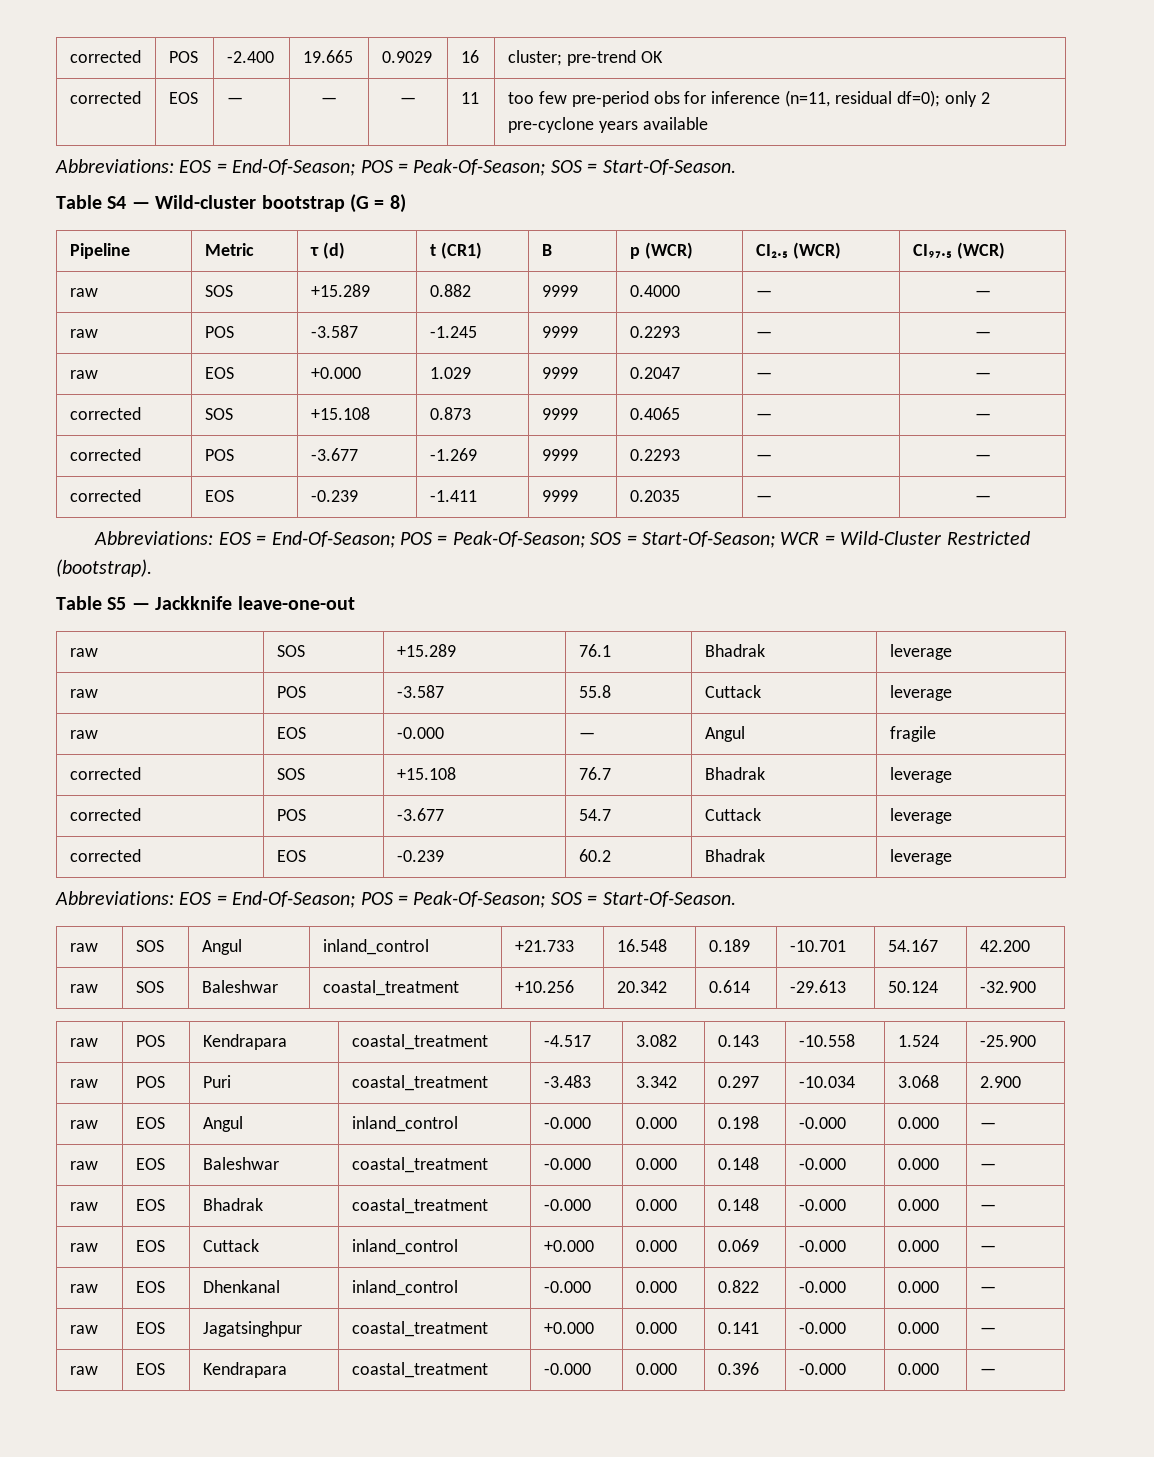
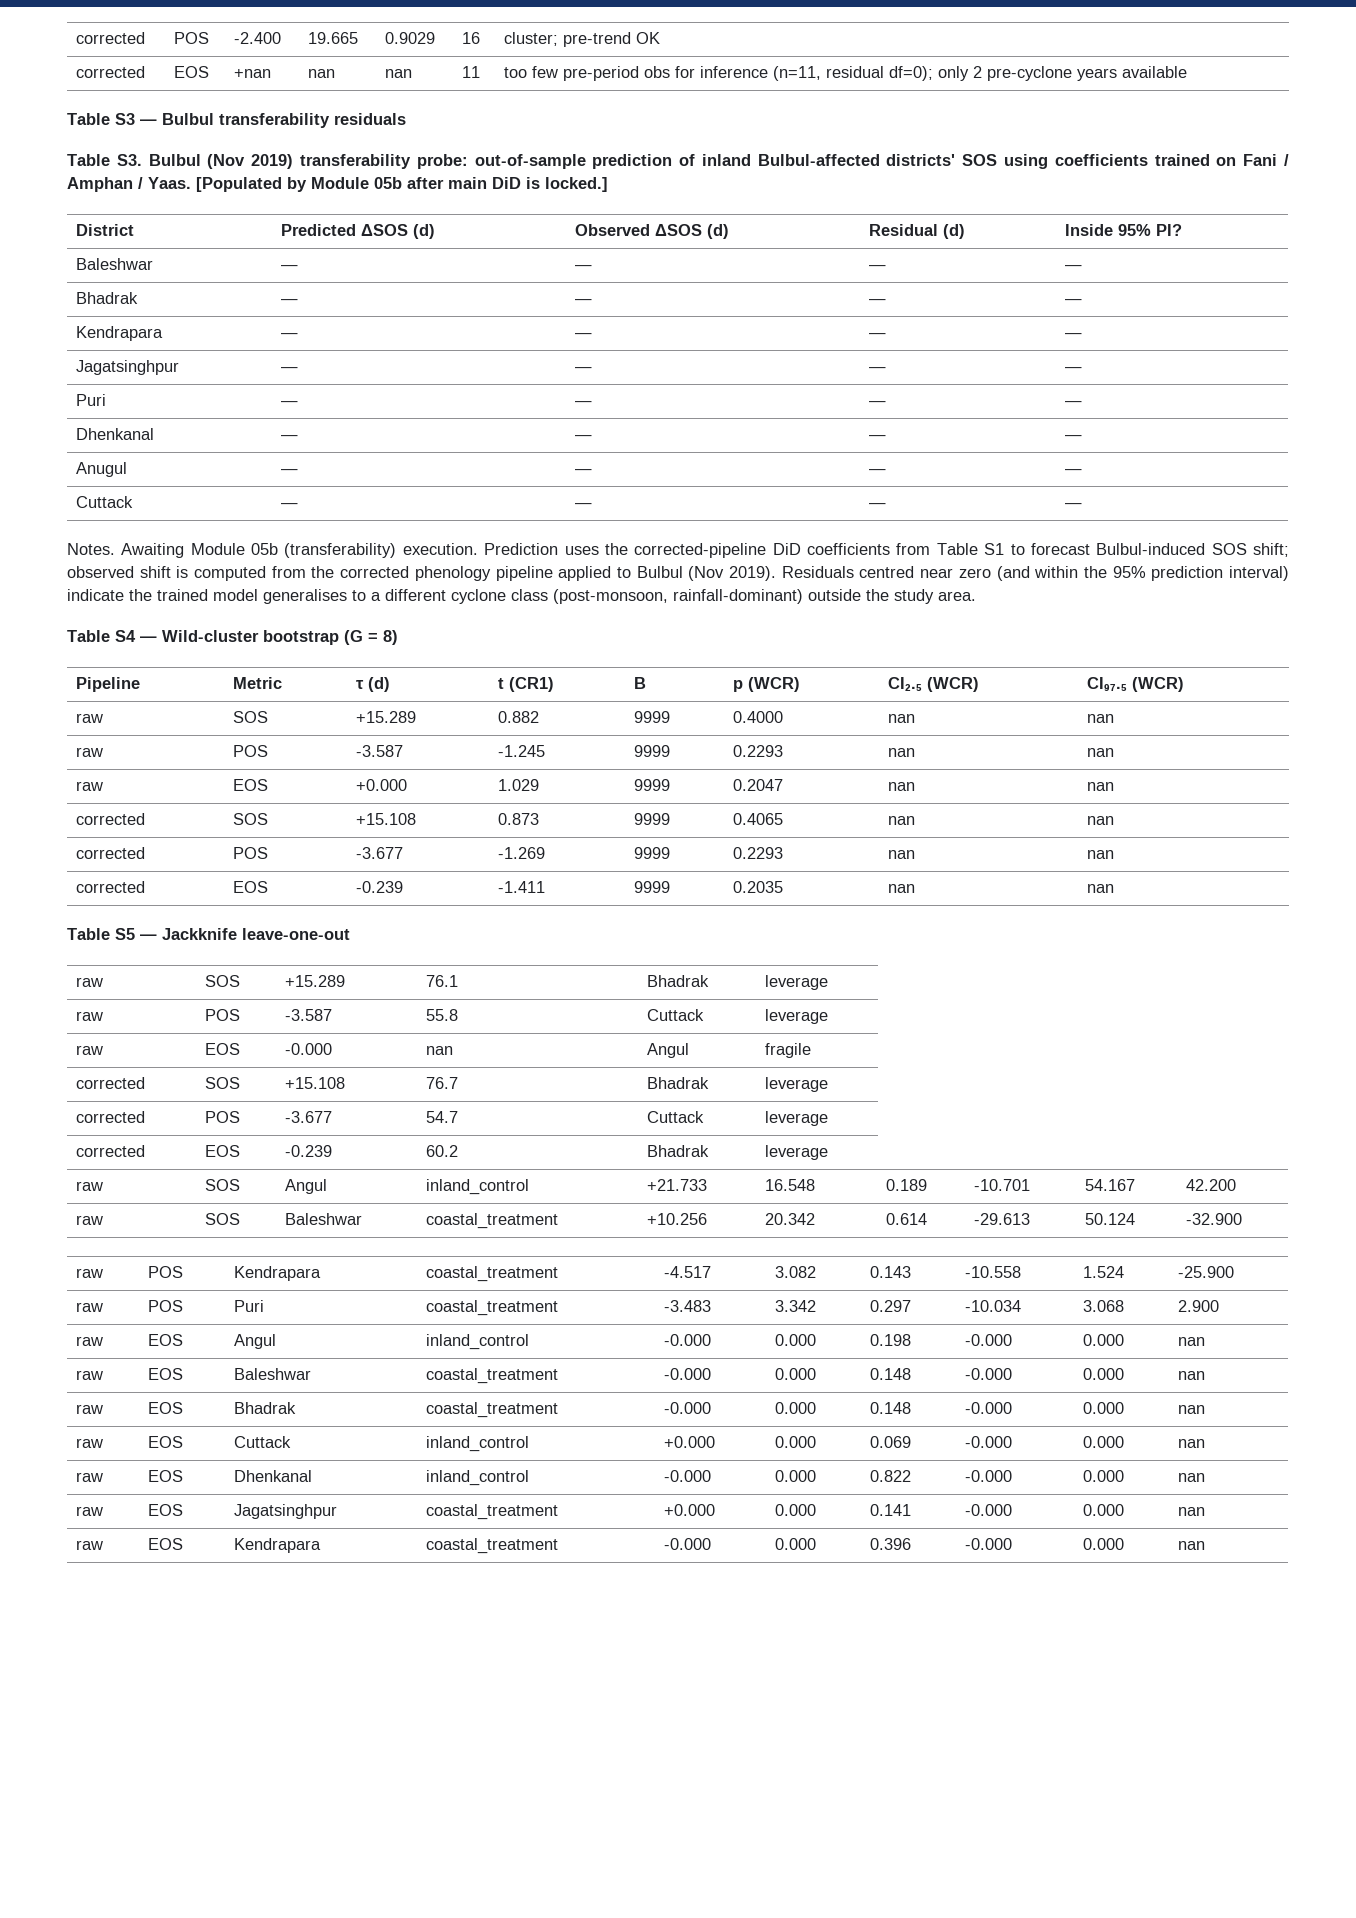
[226,97,243,104] [321,97,337,104] [400,97,416,104] — | — | — -> [234,69,272,78] [308,69,336,78] [385,69,413,78] +nan | nan | nan
[55,159,736,176] Abbreviations: EOS = End-Of-Season; POS = Peak-Of-Season; SOS = Start-Of-Season. -> [67,113,406,128] [67,154,1290,169] [67,177,608,192] [76,224,135,236] [281,224,436,239] [575,224,730,239] [869,224,966,239] [1065,224,1183,236] [76,258,154,270] [281,265,299,270] [575,265,593,270] [869,265,887,270] [1065,265,1083,270] [76,292,139,304] [281,299,299,304] [575,299,593,304] [869,299,887,304] [1065,299,1083,304] [76,326,164,341] [281,333,299,338] [575,333,593,338] [869,333,887,338] [1065,333,1083,338] [76,360,180,375] [281,367,299,372] [575,367,593,372] [869,367,887,372] [1065,367,1083,372] [76,394,107,406] [281,401,299,406] [575,401,593,406] [869,401,887,406] [1065,401,1083,406] [76,428,155,440] [281,435,299,440] [575,435,593,440] [869,435,887,440] [1065,435,1083,440] [76,462,128,477] [281,469,299,474] [575,469,593,474] [869,469,887,474] [1065,469,1083,474] [76,496,134,508] [281,503,299,508] [575,503,593,508] [869,503,887,508] [1065,503,1083,508] [67,543,1289,558] [67,566,1289,581] [67,589,976,604] Table S3 — Bulbul transferability residuals // Table S3. Bulbul (Nov 2019) transferability probe: out-of-sample prediction of inland Bulbul-affected districts' SOS using coefficients trained on Fani / Amphan / Yaas. [Populated by Module 05b after main DiD is locked.] // District | Predicted ΔSOS (d) | Observed ΔSOS (d) | Residual (d) | Inside 95% PI? // Baleshwar | — | — | — | — // Bhadrak | — | — | — | — // Kendrapara | — | — | — | — // Jagatsinghpur | — | — | — | — // Puri | — | — | — | — // Dhenkanal | — | — | — | — // Anugul | — | — | — | — // Cuttack | — | — | — | — // Notes. Awaiting Module 05b (transferability) execution. Prediction uses the corrected-pipeline DiD coefficients from Table S1 to forecast Bulbul-induced SOS shift; observed shift is computed from the corrected phenology pipeline applied to Bulbul (Nov 2019). Residuals centred near zero (and within the 95% prediction interval) indicate the trained model generalises to a different cyclone class (post-monsoon, rainfall-dominant) outside the study area.
[755,290,772,297] [974,290,991,297] — | — -> [888,714,916,723] [1087,714,1115,723] nan | nan
[755,331,772,338] [974,331,991,338] — | — -> [888,748,916,757] [1087,748,1115,757] nan | nan
[755,372,772,379] [974,372,991,379] — | — -> [888,782,916,791] [1087,782,1115,791] nan | nan
[755,413,772,420] [974,413,991,420] — | — -> [888,816,916,825] [1087,816,1115,825] nan | nan
[755,454,772,461] [974,454,991,461] — | — -> [888,850,916,859] [1087,850,1115,859] nan | nan
[755,495,772,502] [974,495,991,502] [94,531,1030,548] [56,559,152,577] — | — // Abbreviations: EOS = End-Of-Season; POS = Peak-Of-Season; SOS = Start-Of-Season; WCR = Wild-Cluster Restricted (bootstrap). -> [888,884,916,893] [1087,884,1115,893] nan | nan
[578,732,595,739] — -> [426,1046,454,1055] nan
[55,891,736,908] // Abbreviations: EOS = End-Of-Season; POS = Peak-Of-Season; SOS = Start-Of-Season. -> (829, 1152) none
[979,1122,996,1129] — -> [1178,1337,1206,1346] nan
[979,1163,996,1170] — -> [1178,1371,1206,1380] nan
[979,1204,996,1211] — -> [1178,1405,1206,1414] nan
[979,1245,996,1252] — -> [1178,1439,1206,1448] nan
[979,1286,996,1293] — -> [1178,1473,1206,1482] nan
[979,1327,996,1334] — -> [1178,1507,1206,1516] nan
[979,1368,996,1375] — -> [1178,1541,1206,1550] nan

